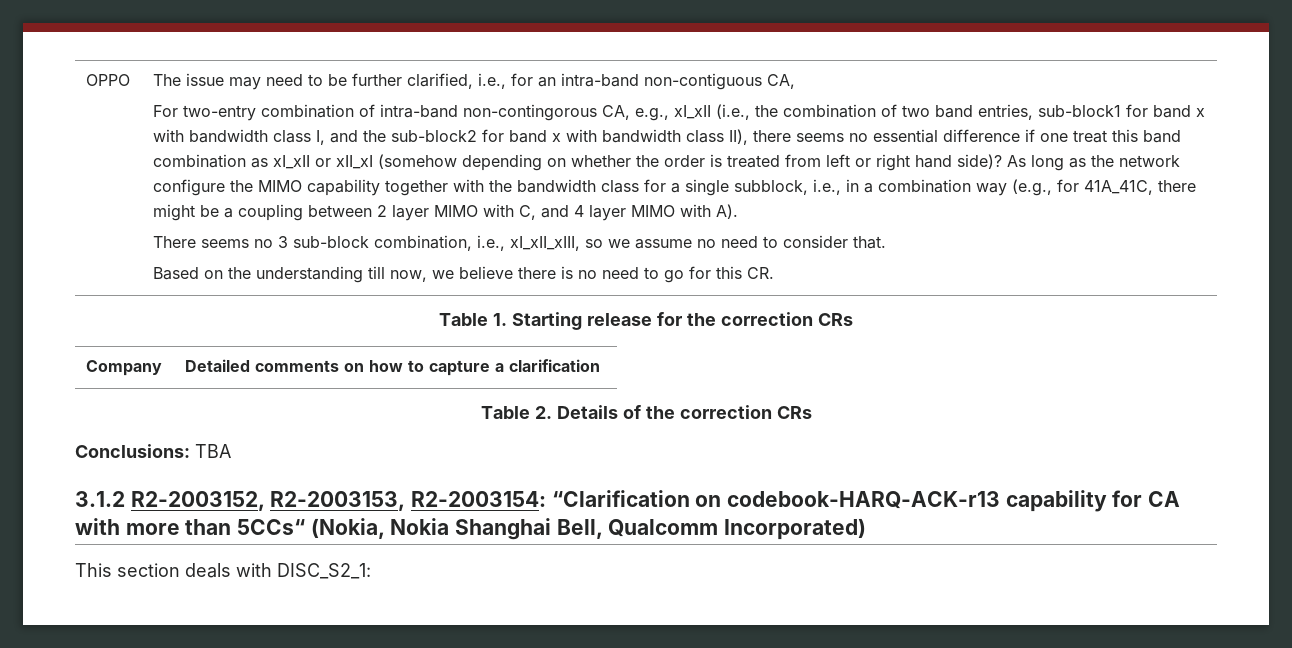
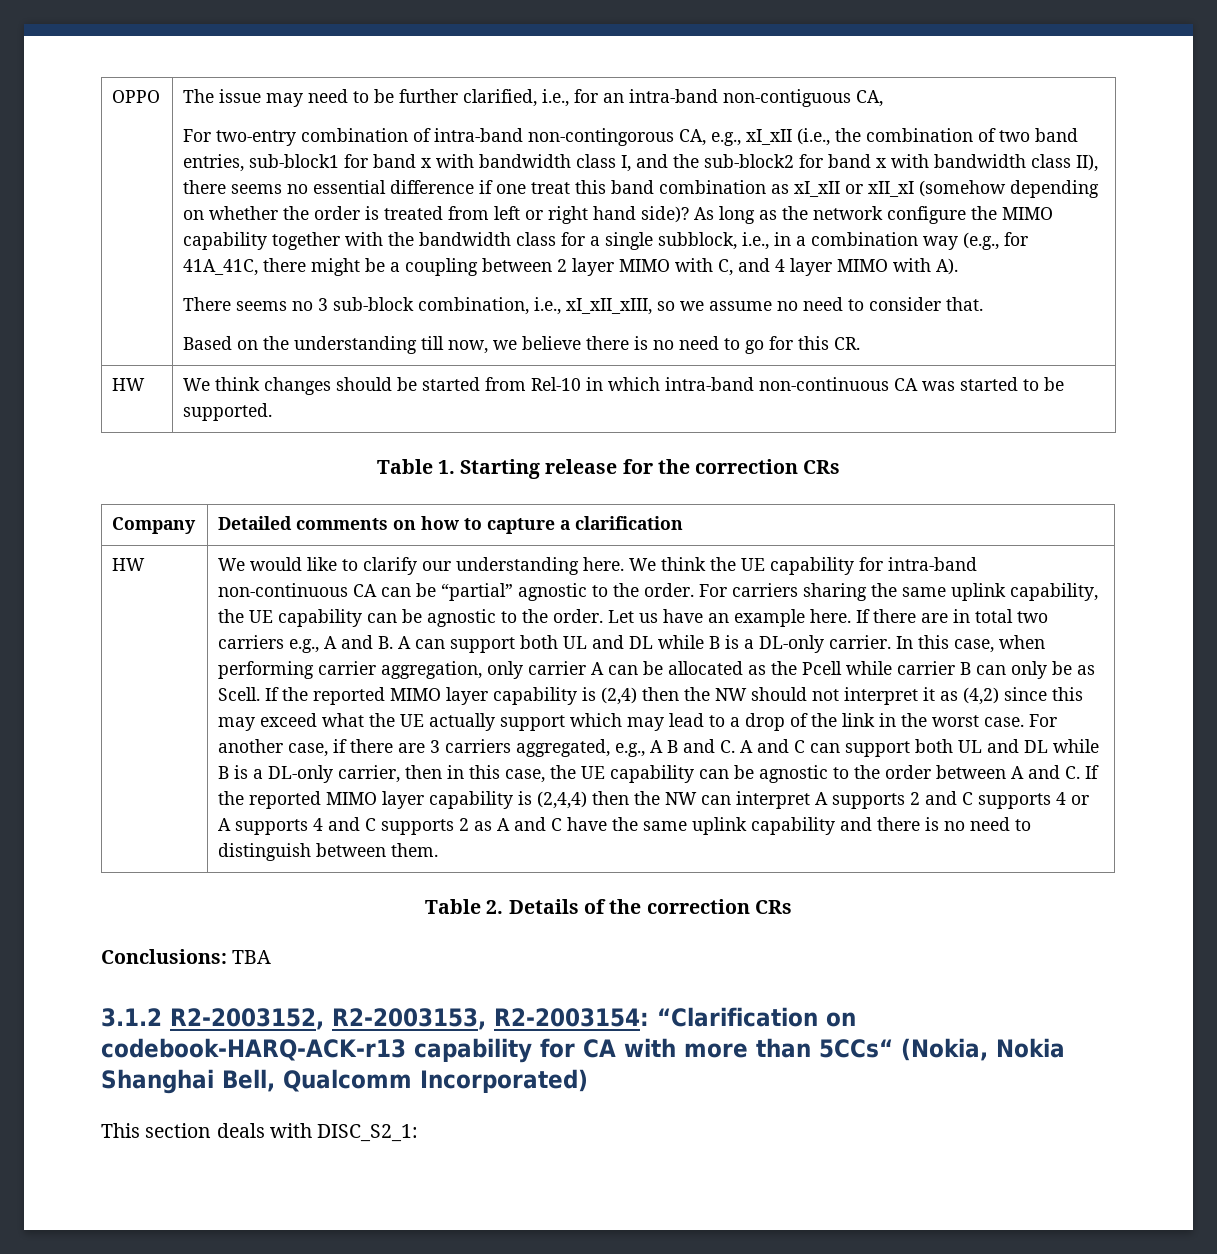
(775, 273) none -> [112,378,146,391] [183,377,1065,395] [183,403,273,421] // HW | We think changes should be started from Rel-10 in which intra-band non-continuous CA was started to be supported.
(601, 365) none -> [112,558,146,571] [218,557,978,575] [218,583,1099,601] [218,609,1049,627] [218,635,1046,653] [218,661,1096,679] [218,687,1084,705] [218,713,1058,731] [218,739,1100,757] [218,765,1100,783] [218,791,1090,809] [218,817,1032,835] [218,843,439,861] // HW | We would like to clarify our understanding here. We think the UE capability for intra-band non-continuous CA can be “partial” agnostic to the order. For carriers sharing the same uplink capability, the UE capability can be agnostic to the order. Let us have an example here. If there are in total two carriers e.g., A and B. A can support both UL and DL while B is a DL-only carrier. In this case, when performing carrier aggregation, only carrier A can be allocated as the Pcell while carrier B can only be as Scell. If the reported MIMO layer capability is (2,4) then the NW should not interpret it as (4,2) since this may exceed what the UE actually support which may lead to a drop of the link in the worst case. For another case, if there are 3 carriers aggregated, e.g., A B and C. A and C can support both UL and DL while B is a DL-only carrier, then in this case, the UE capability can be agnostic to the order between A and C. If the reported MIMO layer capability is (2,4,4) then the NW can interpret A supports 2 and C supports 4 or A supports 4 and C supports 2 as A and C have the same uplink capability and there is no need to distinguish between them.

